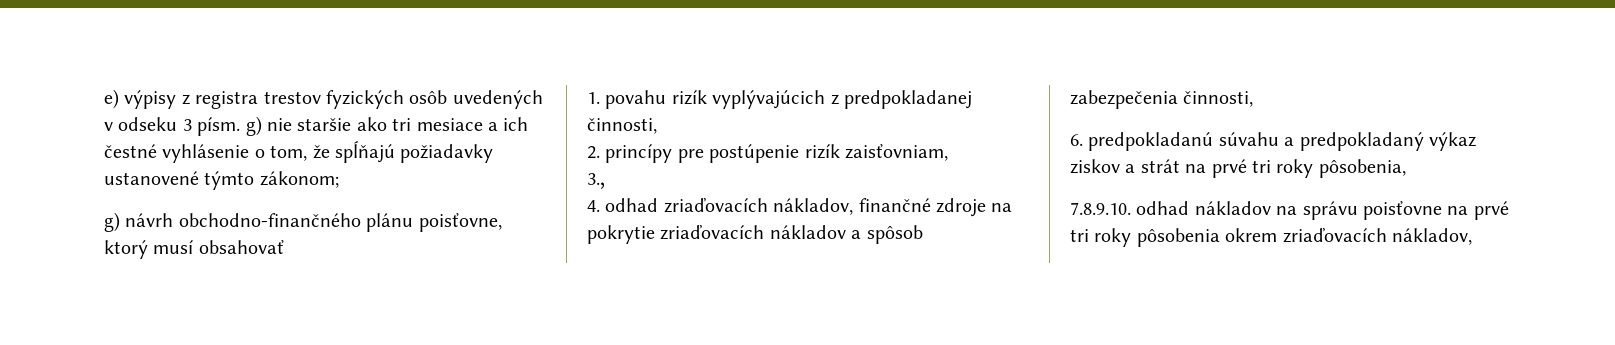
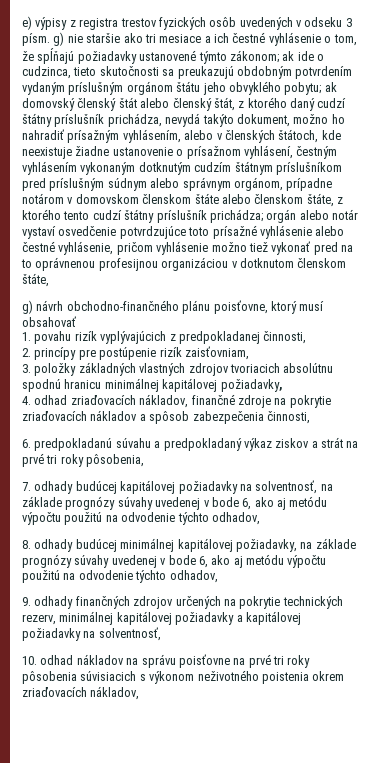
(339, 179) none -> [282,51,324,61] [22,66,353,79] [22,81,337,95] [22,97,347,111] [22,113,345,127] [22,129,341,143] [22,145,338,159] [22,161,342,175] [22,177,333,191] [22,193,343,207] [22,209,358,223] [22,225,345,239] [22,241,353,255] [21,257,347,271] [22,273,49,287] ak ide o cudzinca, tieto skutočnosti sa preukazujú obdobným potvrdením vydaným príslušným orgánom štátu jeho obvyklého pobytu; ak domovský členský štát alebo členský štát, z ktorého daný cudzí štátny príslušník prichádza, nevydá takýto dokument, možno ho nahradiť prísažným vyhlásením, alebo v členských štátoch, kde neexistuje žiadne ustanovenie o prísažnom vyhlásení, čestným vyhlásením vykonaným dotknutým cudzím štátnym príslušníkom pred príslušným súdnym alebo správnym orgánom, prípadne notárom v domovskom členskom štáte alebo členskom štáte, z ktorého tento cudzí štátny príslušník prichádza; orgán alebo notár vystaví osvedčenie potvrdzujúce toto prísažné vyhlásenie alebo čestné vyhlásenie, pričom vyhlásenie možno tiež vykonať pred na to oprávnenou profesijnou organizáciou v dotknutom členskom štáte,
[587,173,605,189] 3., -> [22,362,334,376] [22,378,282,392] 3. položky základných vlastných zdrojov tvoriacich absolútnu spodnú hranicu minimálnej kapitálovej požiadavky,
[1070,202,1131,215] 7.8.9.10. -> [22,480,333,494] [22,496,328,510] [22,512,260,525] [22,538,356,552] [22,554,327,568] [22,570,218,583] [22,596,343,609] [22,611,301,625] [22,627,161,641] [22,656,37,665] 7. odhady budúcej kapitálovej požiadavky na solventnosť, na základe prognózy súvahy uvedenej v bode 6, ako aj metódu výpočtu použitú na odvodenie týchto odhadov, // 8. odhady budúcej minimálnej kapitálovej požiadavky, na základe prognózy súvahy uvedenej v bode 6, ako aj metódu výpočtu použitú na odvodenie týchto odhadov, // 9. odhady finančných zdrojov určených na pokrytie technických rezerv, minimálnej kapitálovej požiadavky a kapitálovej požiadavky na solventnosť, // 10.
(1220, 237) none -> [80,670,309,684] súvisiacich s výkonom neživotného poistenia

